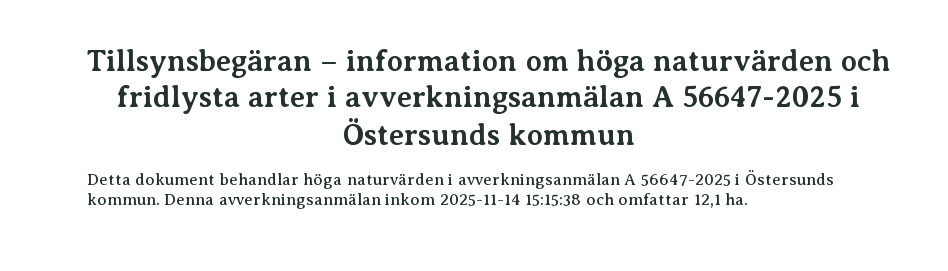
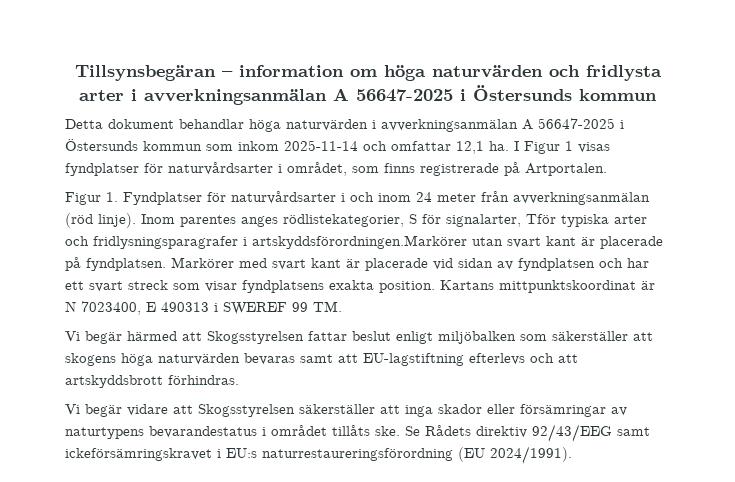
[87,193,381,209] kommun. Denna avverkningsanmälan -> [143,141,233,151] kommun som
[525,194,582,206] 15:15:38 -> (358, 145) none
(749, 199) none -> [514,141,610,154] [65,162,607,176] [65,191,650,205] [65,213,647,228] [65,235,663,249] [65,257,649,271] [65,280,655,293] [65,301,342,315] [65,331,653,344] [65,353,578,366] [65,375,239,388] [65,404,627,417] [65,424,650,442] [65,446,572,464] I Figur 1 visas fyndplatser för naturvårdsarter i området, som finns registrerade på Artportalen. // Figur 1. Fyndplatser för naturvårdsarter i och inom 24 meter från avverkningsanmälan (röd linje). Inom parentes anges rödlistekategorier, S för signalarter, Tför typiska arter och fridlysningsparagrafer i artskyddsförordningen.Markörer utan svart kant är placerade på fyndplatsen. Markörer med svart kant är placerade vid sidan av fyndplatsen och har ett svart streck som visar fyndplatsens exakta position. Kartans mittpunktskoordinat är N 7023400, E 490313 i SWEREF 99 TM. // Vi begär härmed att Skogsstyrelsen fattar beslut enligt miljöbalken som säkerställer att skogens höga naturvärden bevaras samt att EU-lagstiftning efterlevs och att artskyddsbrott förhindras. // Vi begär vidare att Skogsstyrelsen säkerställer att inga skador eller försämringar av naturtypens bevarandestatus i området tillåts ske. Se Rådets direktiv 92/43/EEG samt ickeförsämringskravet i EU:s naturrestaureringsförordning (EU 2024/1991).

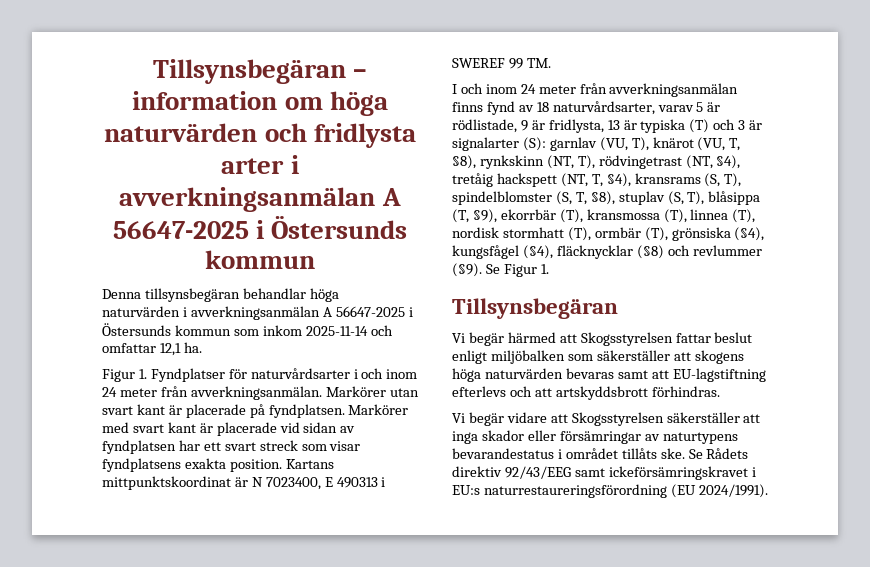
[65,119,174,129] Detta dokument -> [102,288,240,302] Denna tillsynsbegäran
[514,141,610,154] [65,162,607,176] I Figur 1 visas fyndplatser för naturvårdsarter i området, som finns registrerade på Artportalen. -> (202, 347) none
[513,192,650,205] [65,213,647,228] [65,235,467,249] avverkningsanmälan (röd linje). Inom parentes anges rödlistekategorier, S för signalarter, Tför typiska arter och fridlysningsparagrafer i artskyddsförordningen.Markörer -> [190,386,386,400] avverkningsanmälan. Markörer
[599,258,623,268] och -> (176, 447) none
(342, 306) none -> [452,83,739,97] [452,101,721,115] [452,119,763,133] [452,137,741,151] [452,155,741,169] [452,173,742,187] [452,191,761,205] [452,209,756,223] [452,227,765,241] [452,245,762,259] [452,263,549,277] [452,298,618,319] // I och inom 24 meter från avverkningsanmälan finns fynd av 18 naturvårdsarter, varav 5 är rödlistade, 9 är fridlysta, 13 är typiska (T) och 3 är signalarter (S): garnlav (VU, T), knärot (VU, T, §8), rynkskinn (NT, T), rödvingetrast (NT, §4), tretåig hackspett (NT, T, §4), kransrams (S, T), spindelblomster (S, T, §8), stuplav (S, T), blåsippa (T, §9), ekorrbär (T), kransmossa (T), linnea (T), nordisk stormhatt (T), ormbär (T), grönsiska (§4), kungsfågel (§4), fläcknycklar (§8) och revlummer (§9). Se Figur 1. // Tillsynsbegäran

